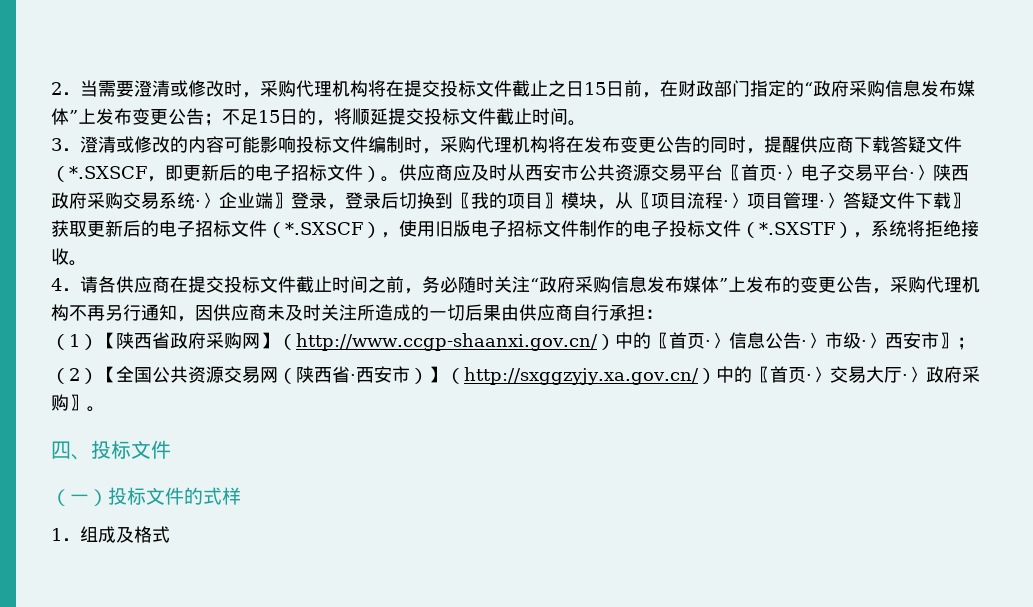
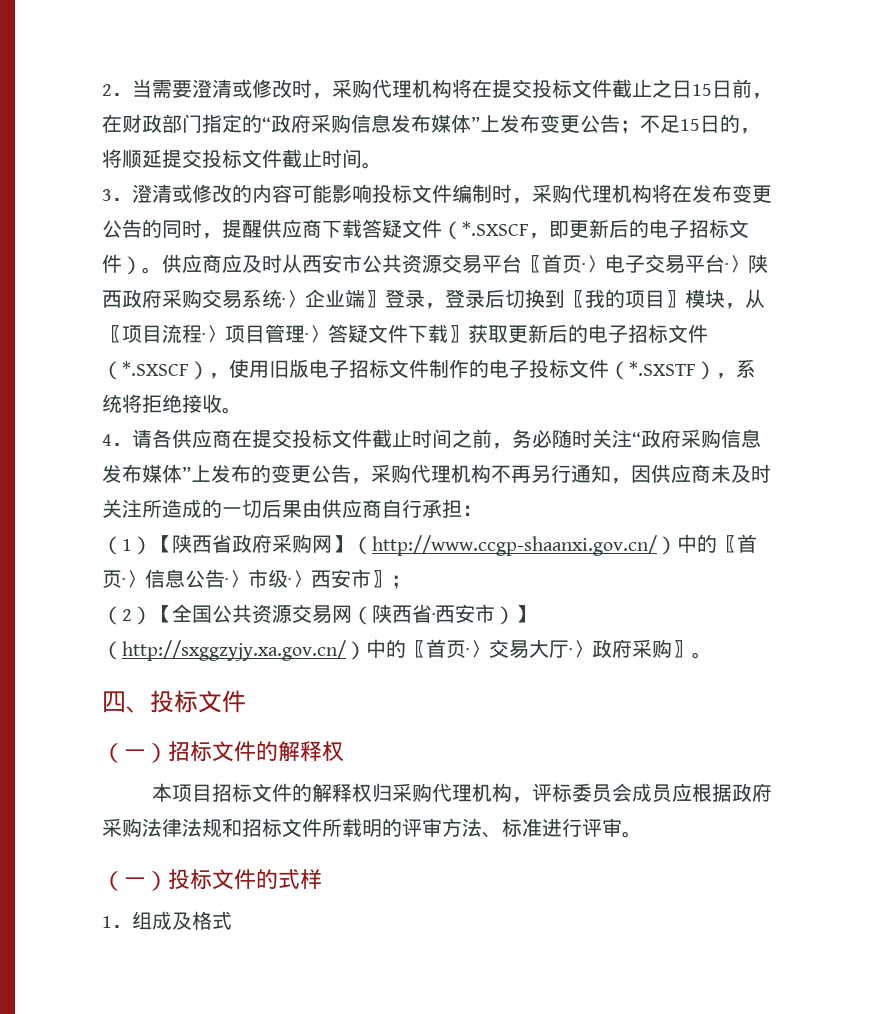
(171, 449) none -> [102,741,344,763] [152,783,773,803] [102,818,642,838] // （一）招标文件的解释权 // 本项目招标文件的解释权归采购代理机构，评标委员会成员应根据政府采购法律法规和招标文件所载明的评审方法、标准进行评审。

